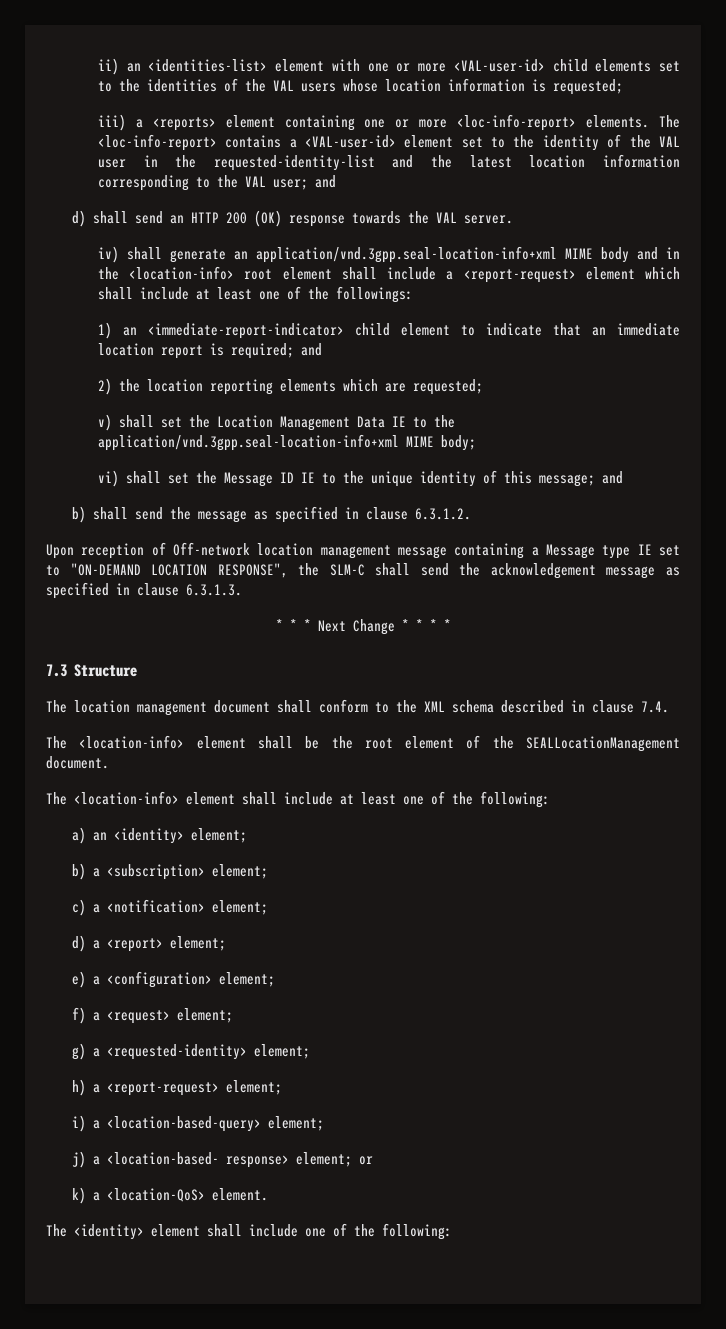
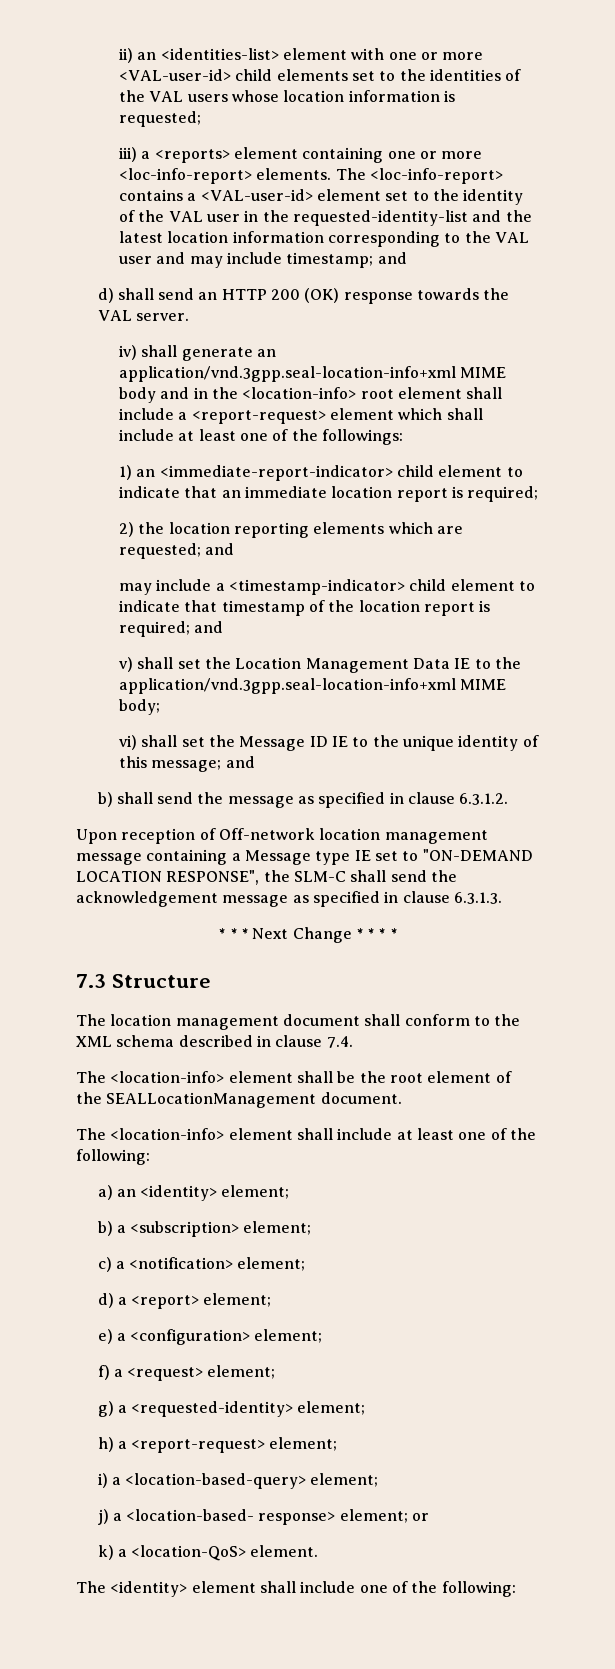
[272,179,308,190] user; -> [119,252,374,268] user and may include timestamp;
[300,343,322,356] and -> (539, 494) none
(483, 387) none -> [205,543,235,555] [119,579,535,595] [119,600,491,616] [119,621,224,637] and // may include a <timestamp-indicator> child element to indicate that timestamp of the location report is required; and

